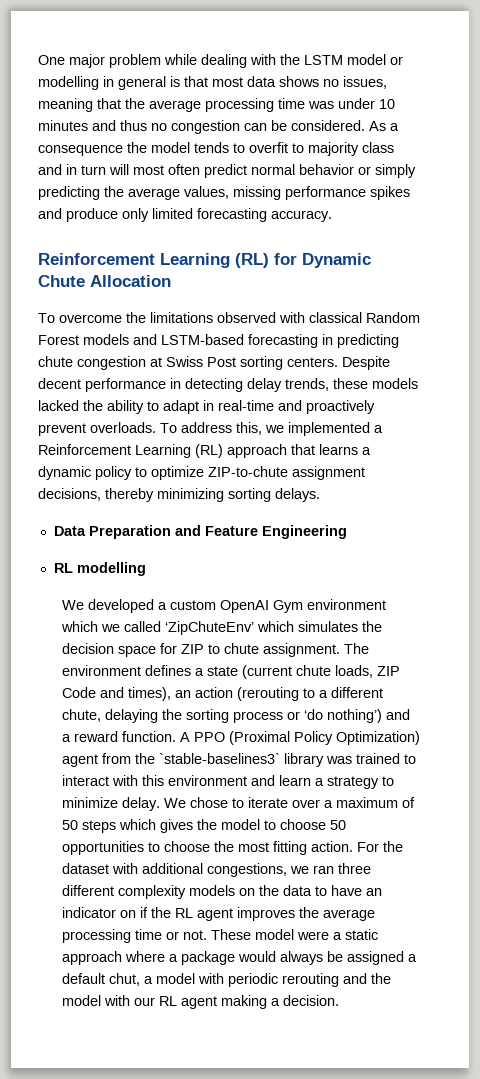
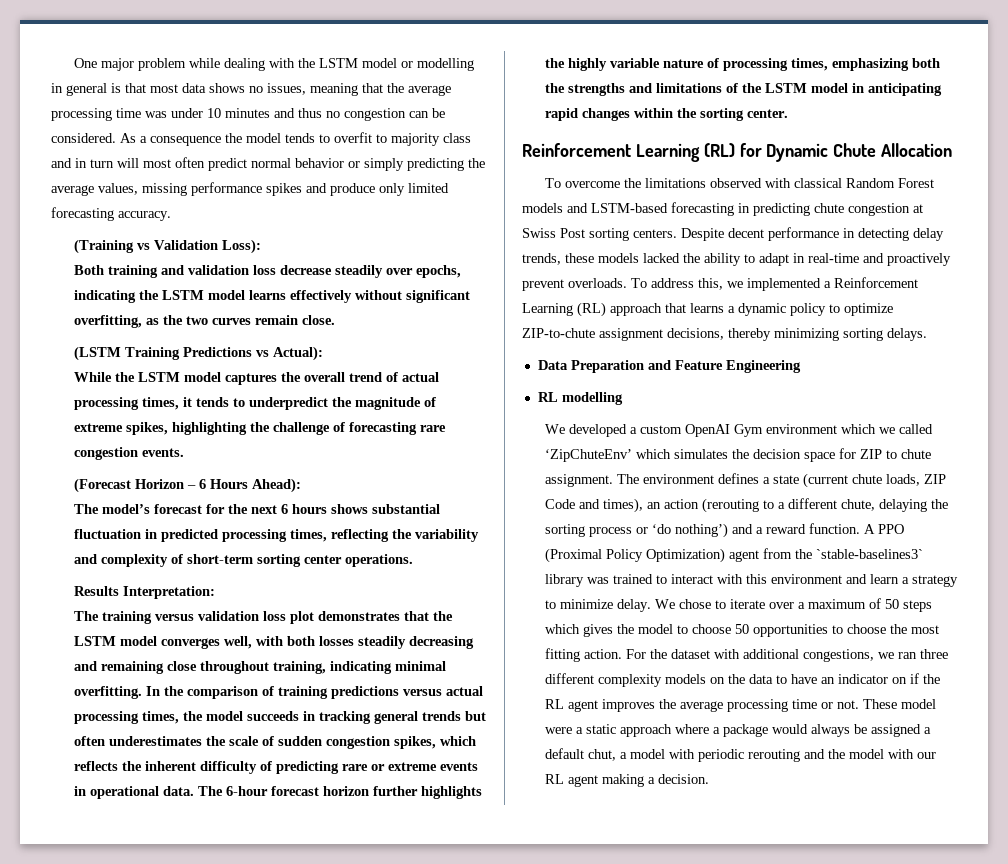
(332, 216) none -> [73,239,261,254] [73,265,461,278] [73,290,470,303] [73,315,335,328] [73,346,323,361] [73,372,439,385] [73,397,436,410] [73,422,446,435] [73,447,184,460] [73,478,301,493] [73,504,440,514] [73,529,479,542] [73,554,413,567] [73,586,215,599] [73,611,453,624] [73,636,474,649] [73,661,446,674] [73,686,483,699] [73,711,486,724] [73,736,476,749] [73,761,478,774] [73,786,482,799] [544,58,940,71] [544,83,942,96] [544,108,788,121] // (Training vs Validation Loss): // Both training and validation loss decrease steadily over epochs, indicating the LSTM model learns effectively without significant overfitting, as the two curves remain close. // (LSTM Training Predictions vs Actual): // While the LSTM model captures the overall trend of actual processing times, it tends to underpredict the magnitude of extreme spikes, highlighting the challenge of forecasting rare congestion events. // (Forecast Horizon – 6 Hours Ahead): // The model’s forecast for the next 6 hours shows substantial fluctuation in predicted processing times, reflecting the variability and complexity of short-term sorting center operations. // Results Interpretation: // The training versus validation loss plot demonstrates that the LSTM model converges well, with both losses steadily decreasing and remaining close throughout training, indicating minimal overfitting. In the comparison of training predictions versus actual processing times, the model succeeds in tracking general trends but often underestimates the scale of sudden congestion spikes, which reflects the inherent difficulty of predicting rare or extreme events in operational data. The 6-hour forecast horizon further highlights the highly variable nature of processing times, emphasizing both the strengths and limitations of the LSTM model in anticipating rapid changes within the sorting center.

